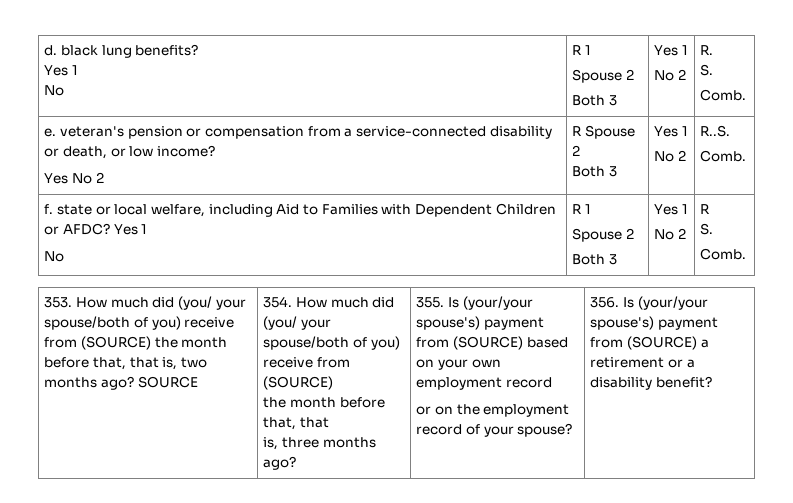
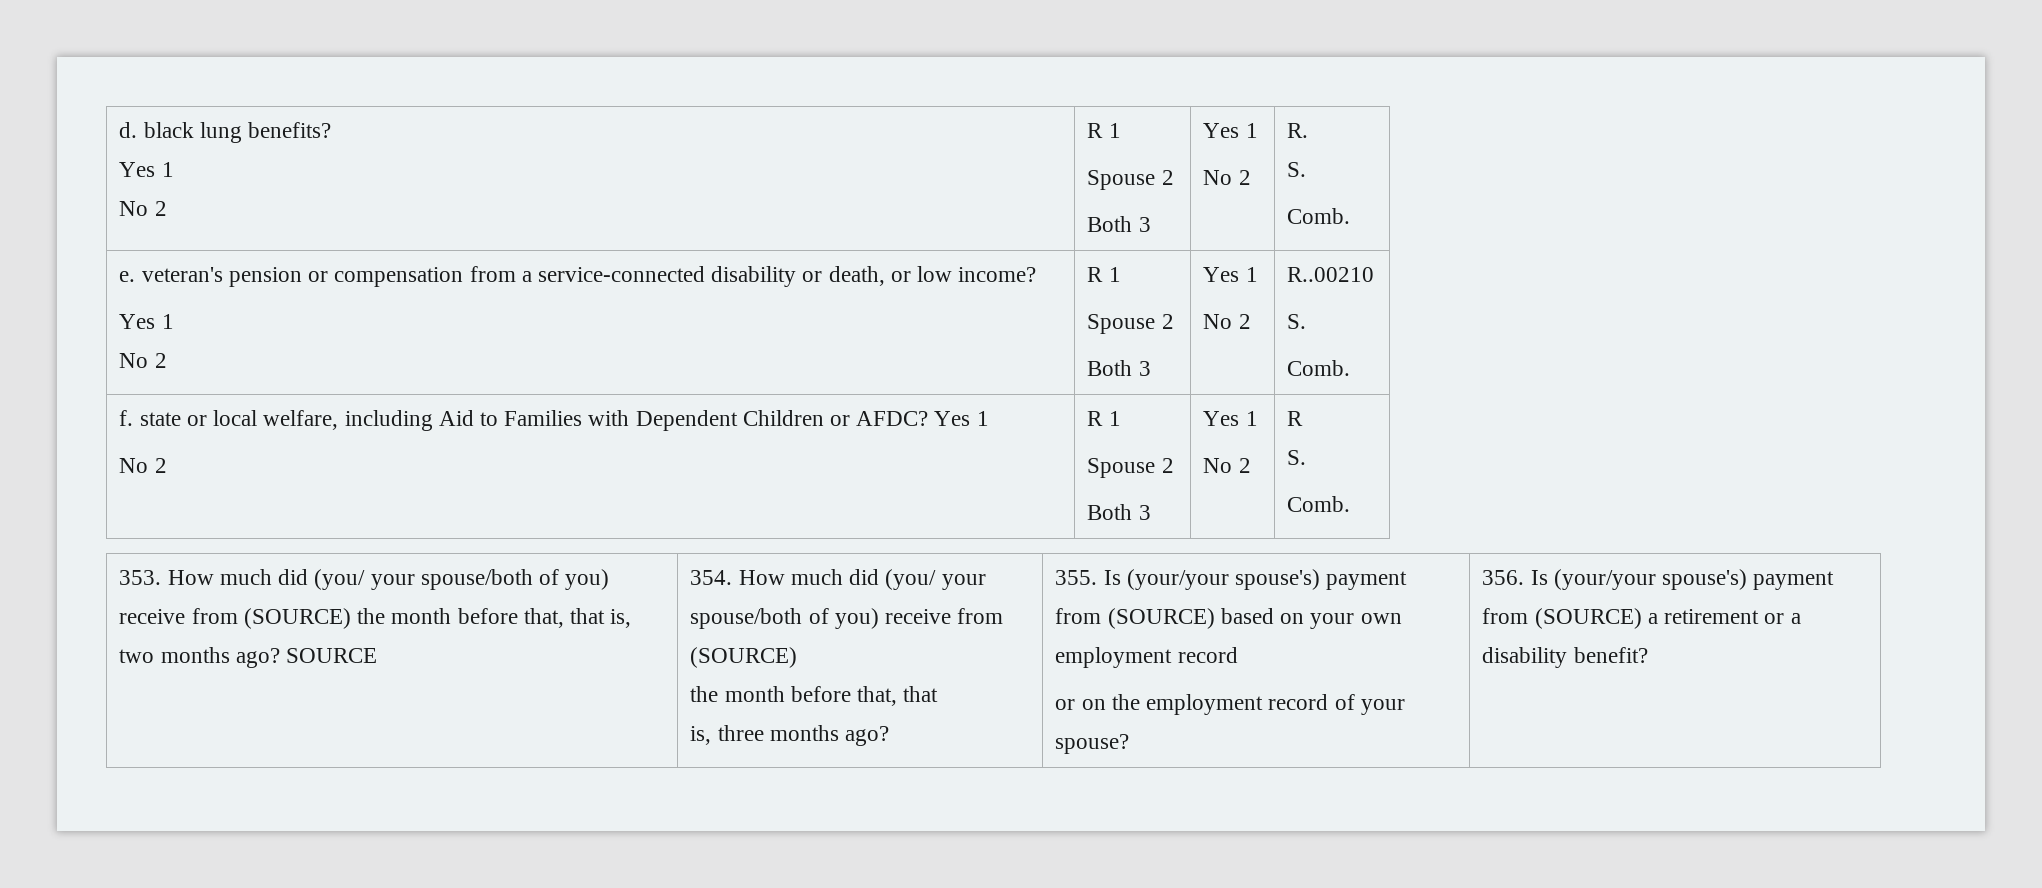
(65, 90) none -> [154,201,167,216] 2
[72,172,104,184] [572,125,636,139] [572,145,581,156] [572,166,618,177] [654,126,689,137] [654,150,687,162] [700,125,731,137] No 2 | R Spouse 2 // Both 3 | Yes 1 // No 2 | R..S. -> [161,314,174,329] [119,353,167,368] [1087,267,1121,282] [1087,314,1174,334] [1087,360,1151,376] [1203,267,1258,282] [1203,314,1251,329] [1287,267,1375,282] [1287,314,1307,329] 1 // No 2 | R 1 // Spouse 2 // Both 3 | Yes 1 // No 2 | R..00210 // S.
(65, 256) none -> [154,458,167,473] 2

